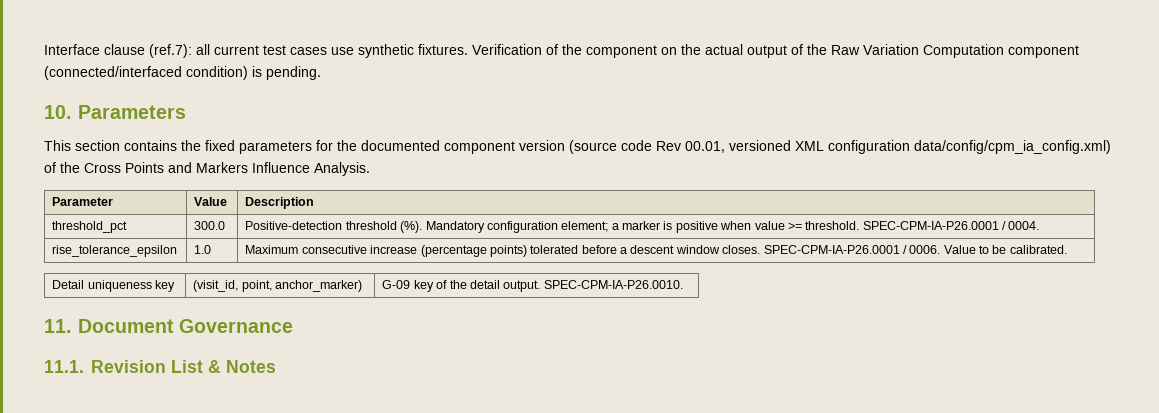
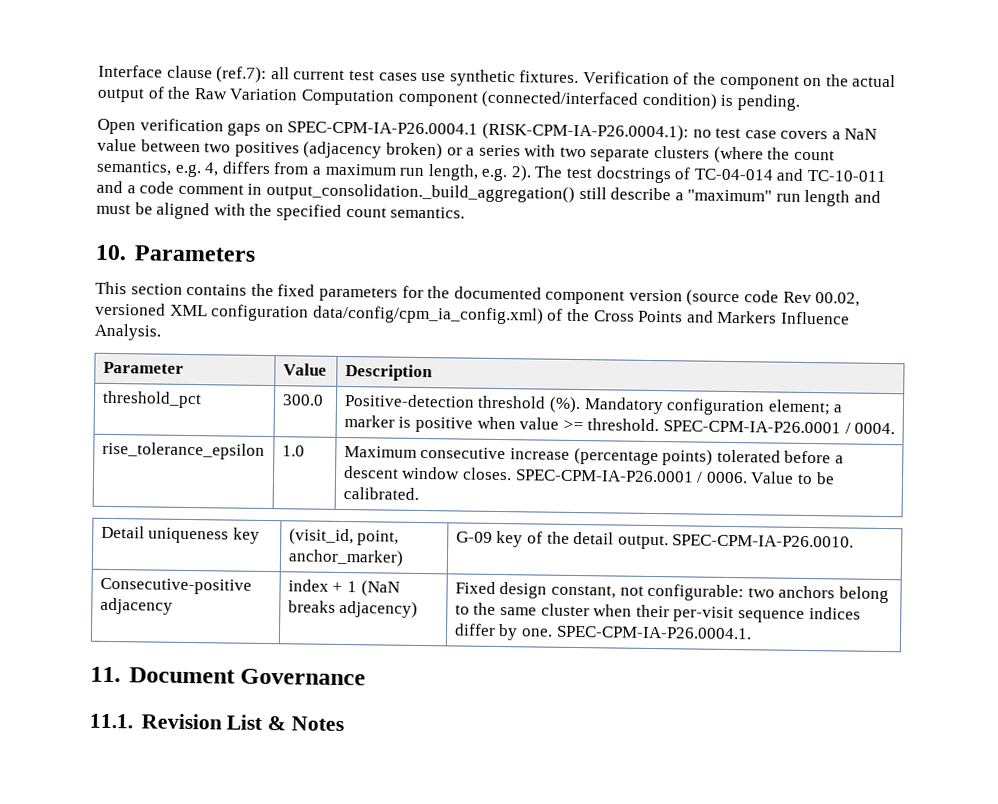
(321, 73) none -> [97,118,878,142] [97,138,835,164] [96,160,888,184] [96,180,882,207] [96,202,466,221] // Open verification gaps on SPEC-CPM-IA-P26.0004.1 (RISK-CPM-IA-P26.0004.1): no test case covers a NaN value between two positives (adjacency broken) or a series with two separate clusters (where the count semantics, e.g. 4, differs from a maximum run length, e.g. 2). The test docstrings of TC-04-014 and TC-10-011 and a code comment in output_consolidation._build_aggregation() still describe a "maximum" run length and must be aligned with the specified count semantics.
[685,141,725,153] 00.01, -> [815,292,861,307] 00.02,
(683, 284) none -> [99,577,252,595] [99,597,173,615] [287,579,400,597] [287,600,419,618] [454,581,889,604] [454,602,861,623] [453,623,752,641] // Consecutive-positive adjacency | index + 1 (NaN breaks adjacency) | Fixed design constant, not configurable: two anchors belong to the same cluster when their per-visit sequence indices differ by one. SPEC-CPM-IA-P26.0004.1.

